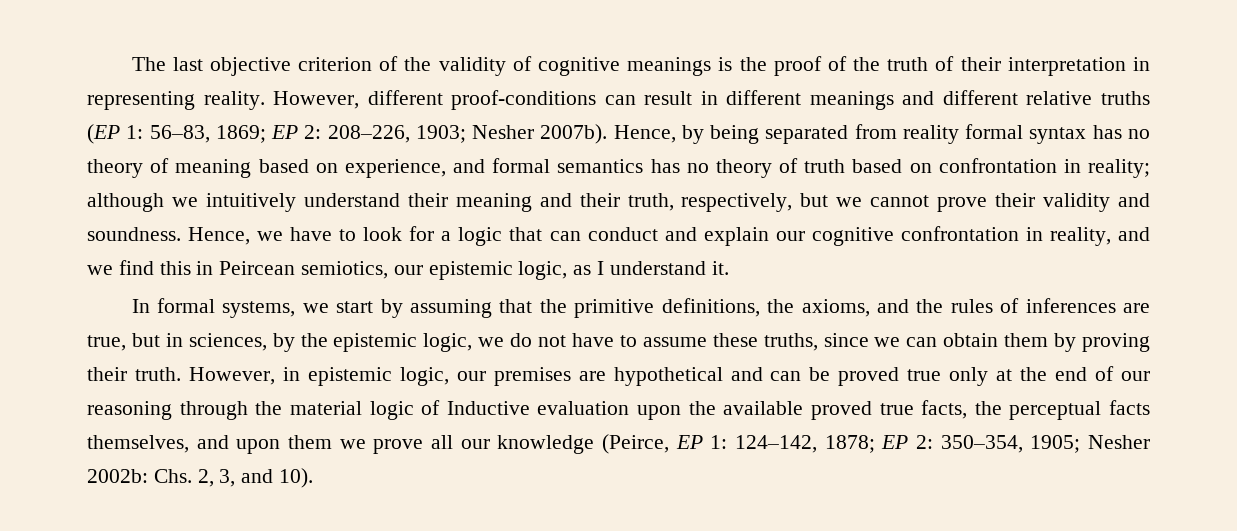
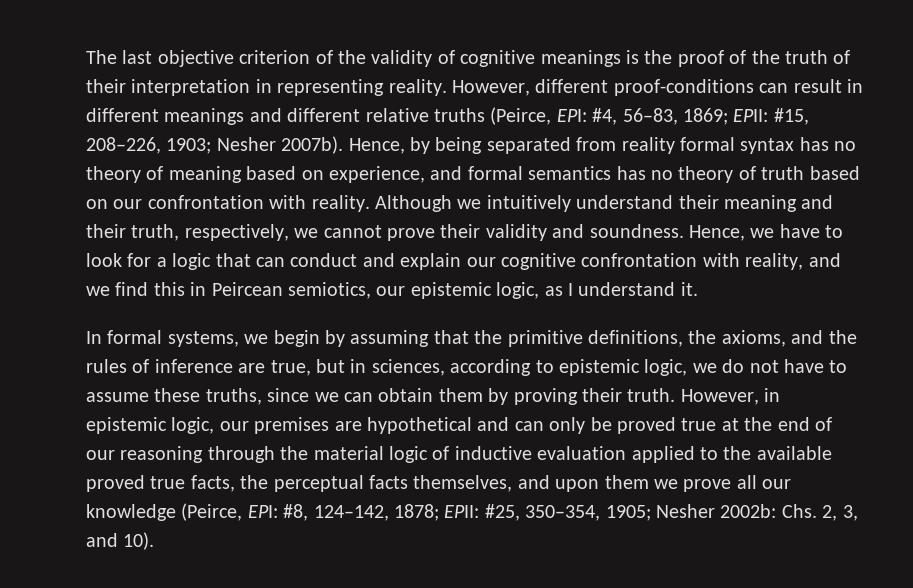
[87,124,322,144] (EP 1: 56–83, 1869; EP 2: -> [490,107,809,125] (Peirce, EPI: #4, 56–83, 1869; EPII: #15,
[938,158,1150,178] [87,193,164,212] confrontation in reality; although -> [113,195,452,212] our confrontation with reality. Although
[800,193,829,207] but -> (289, 232) none
[1025,227,1043,241] in -> [702,253,740,267] with
[336,301,374,313] start -> [273,330,320,347] begin
[1025,298,1116,313] inferences -> [154,359,233,373] inference
[272,333,328,352] by the -> [450,359,554,376] according to
(802, 376) none -> [549,417,586,434] only
[949,367,989,386] only -> (717, 424) none
[446,401,681,420] Inductive evaluation upon -> [454,446,718,463] inductive evaluation applied to
[675,435,933,453] EP 1: 124–142, 1878; EP 2: -> [247,504,520,521] EPI: #8, 124–142, 1878; EPII: #25,

